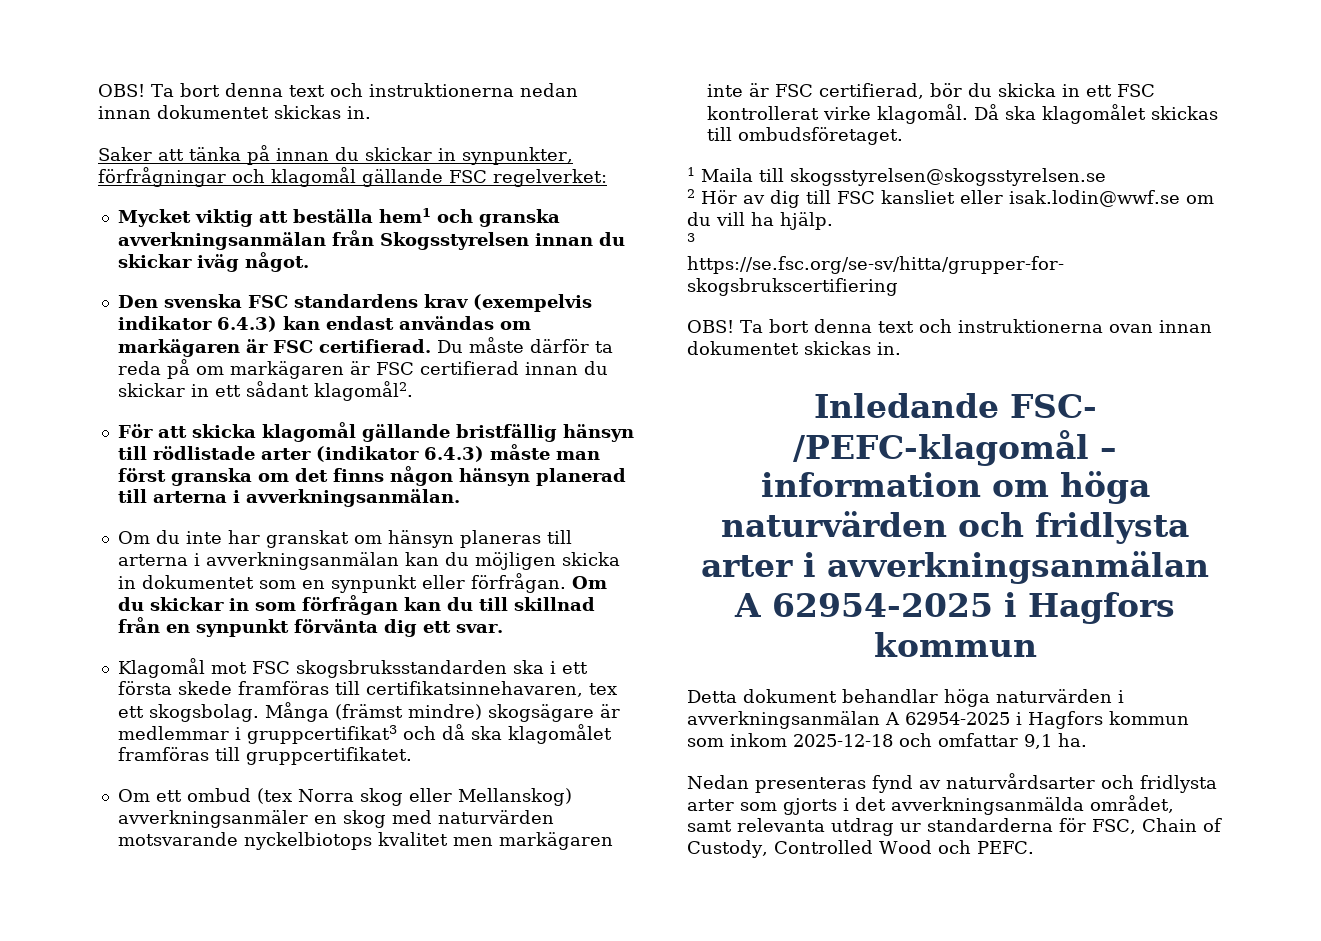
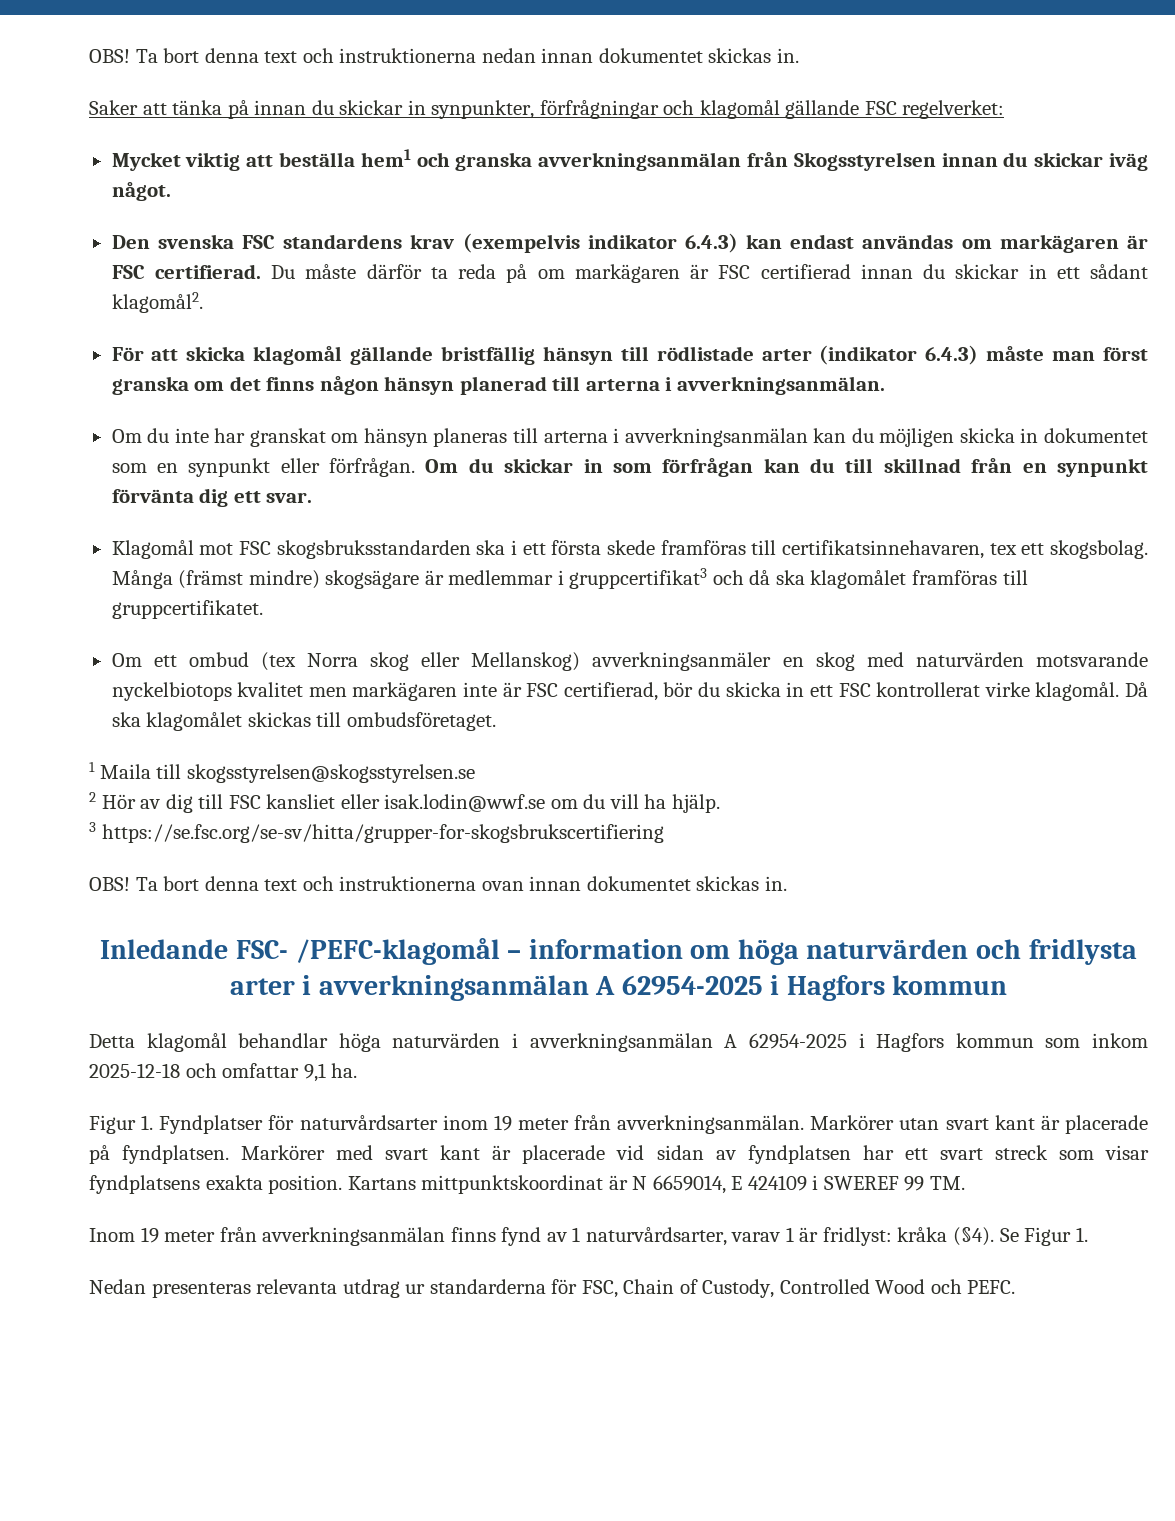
[743,689,837,703] dokument -> [146,1033,227,1052] klagomål
[687,773,1217,793] [687,795,1174,815] [687,820,732,832] Nedan presenteras fynd av naturvårdsarter och fridlysta arter som gjorts i det avverkningsanmälda området, samt -> [89,1115,1148,1134] [89,1145,1150,1164] [89,1175,965,1194] [89,1227,1088,1246] [89,1279,251,1298] Figur 1. Fyndplatser för naturvårdsarter inom 19 meter från avverkningsanmälan. Markörer utan svart kant är placerade på fyndplatsen. Markörer med svart kant är placerade vid sidan av fyndplatsen har ett svart streck som visar fyndplatsens exakta position. Kartans mittpunktskoordinat är N 6659014, E 424109 i SWEREF 99 TM. // Inom 19 meter från avverkningsanmälan finns fynd av 1 naturvårdsarter, varav 1 är fridlyst: kråka (§4). Se Figur 1. // Nedan presenteras

